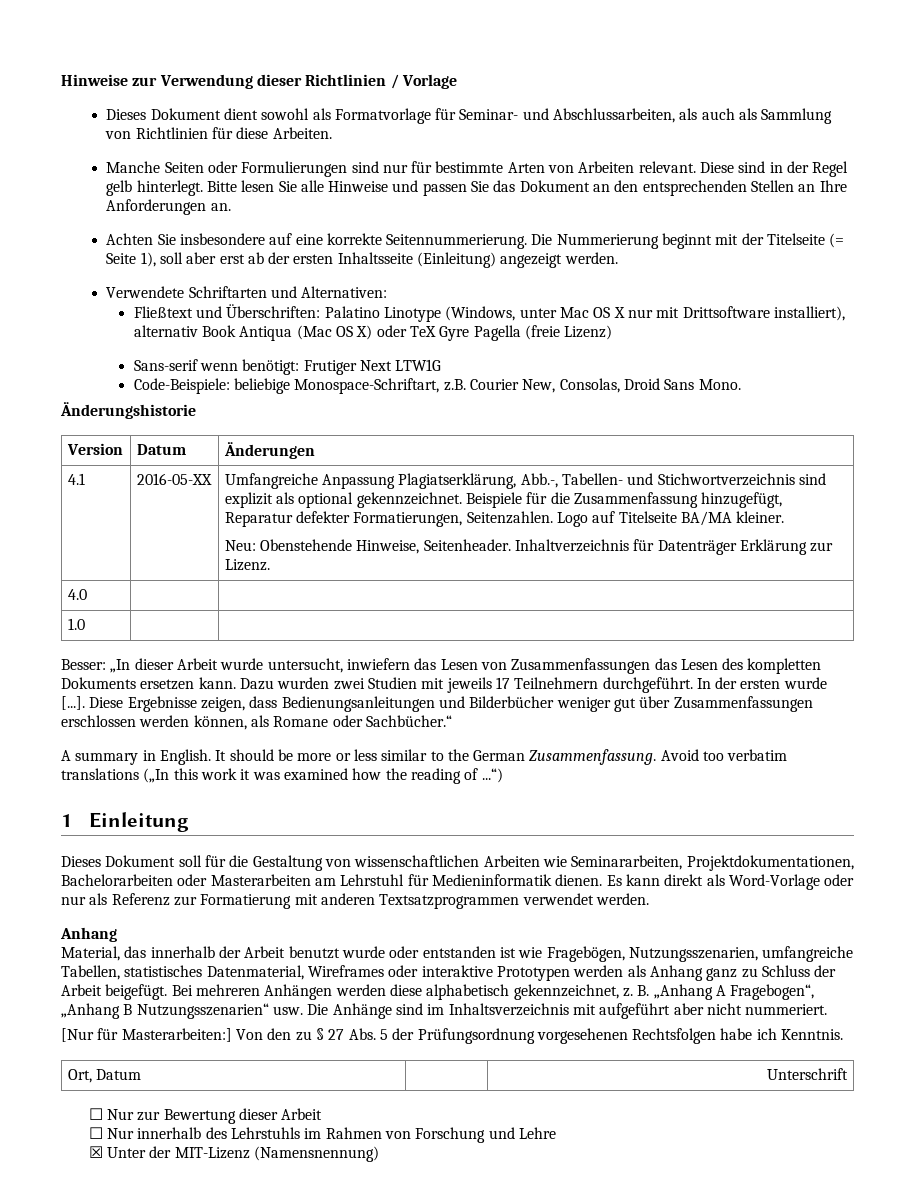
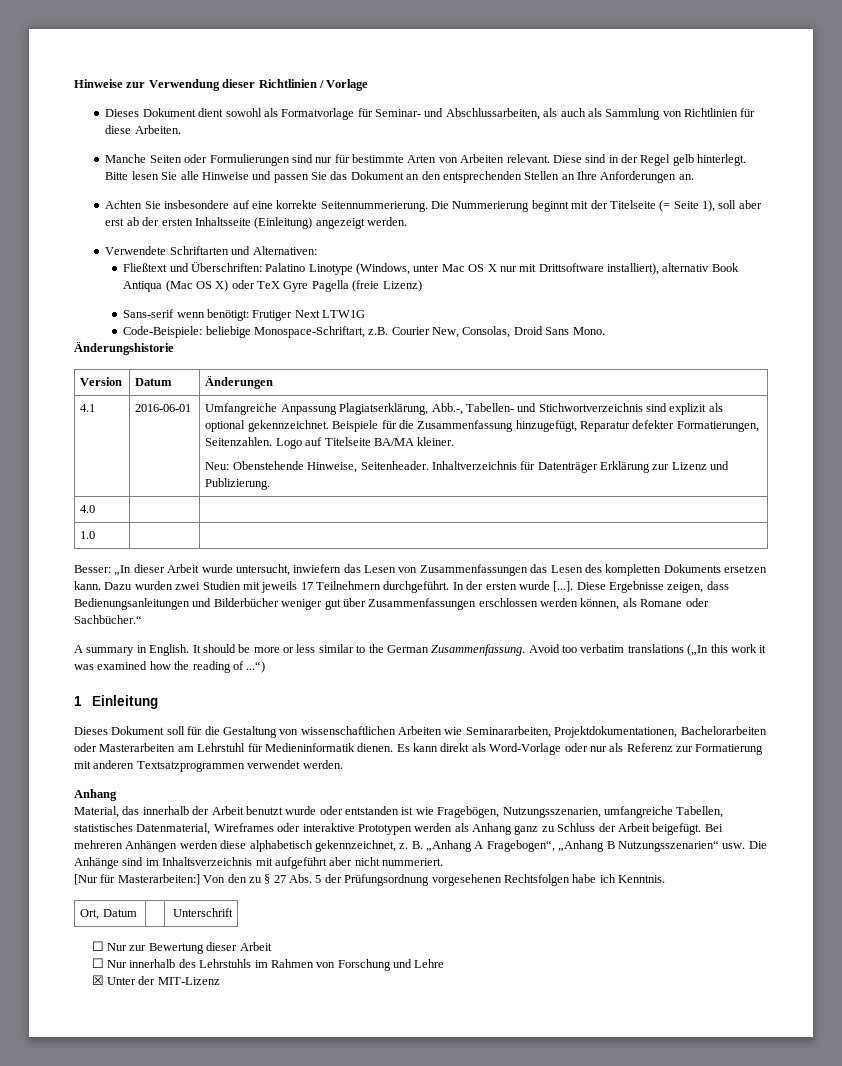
[136,473,212,485] 2016-05-XX -> [135,404,192,412] 2016-06-01
[224,559,270,571] Lizenz. -> [671,461,730,470] [205,478,271,490] Lizenz und Publizierung.
[253,1146,379,1162] (Namensnennung) -> (220, 981) none

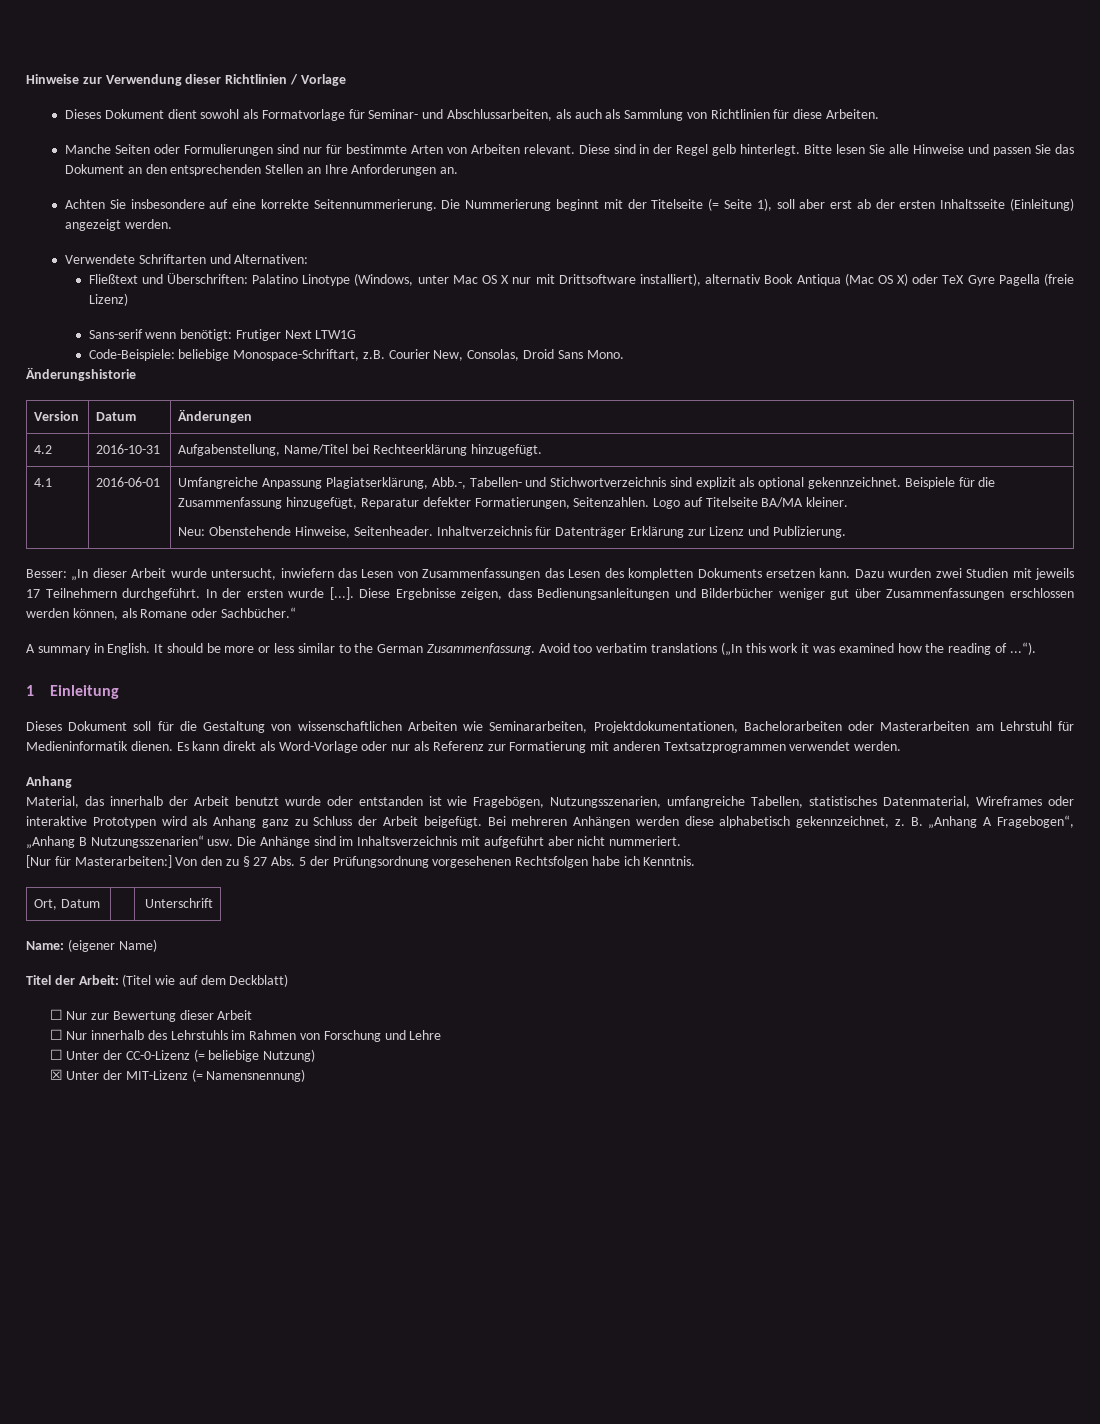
(274, 382) none -> [34,445,53,454] [96,444,161,454] [178,444,542,456] // 4.2 | 2016-10-31 | Aufgabenstellung, Name/Titel bei Rechteerklärung hinzugefügt.
[80,505,96,513] [80,531,96,539] // 4.0 | | // 1.0 | | -> (847, 532) none
[246,661,266,673] ...“) -> [1009,642,1036,655] ...“).
[414,823,453,832] werden -> [161,816,187,826] wird
(233, 912) none -> [26,939,157,952] [26,974,289,987] // Name: (eigener Name) // Titel der Arbeit: (Titel wie auf dem Deckblatt)
(445, 963) none -> [49,1049,316,1062] // ☐ Unter der CC-0-Lizenz (= beliebige Nutzung)
(220, 981) none -> [191,1069,306,1082] (= Namensnennung)

